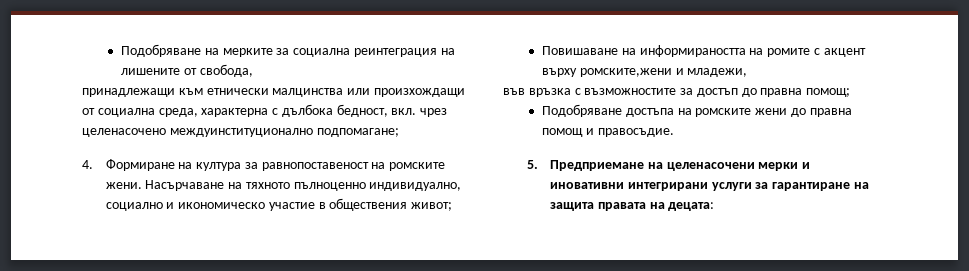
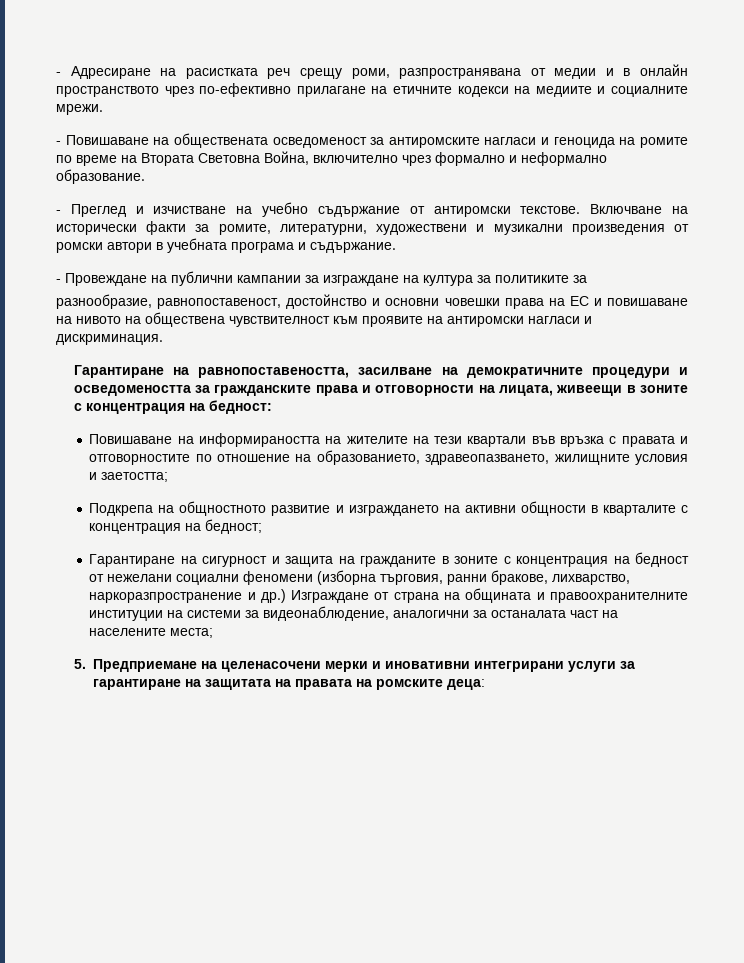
[120,44,455,57] [120,64,253,77] [82,88,465,97] [82,104,448,117] [82,128,399,137] [82,159,446,171] [105,180,462,191] [105,198,453,211] [541,45,866,57] [541,68,748,77] [503,88,851,97] [541,104,852,117] [541,128,674,137] Подобряване на мерките за социална реинтеграция на лишените от свобода, // принадлежащи към етнически малцинства или произхождащи от социална среда, характерна с дълбока бедност, вкл. чрез целенасочено междуинституционално подпомагане; // 4. Формиране на култура за равнопоставеност на ромските жени. Насърчаване на тяхното пълноценно индивидуално, социално и икономическо участие в обществения живот; // Повишаване на информираността на ромите с акцент върху ромските,жени и младежи, // във връзка с възможностите за достъп до правна помощ; // Подобряване достъпа на ромските жени до правна помощ и правосъдие. -> [56,64,689,79] [56,83,689,97] [56,104,103,115] [56,133,688,148] [56,151,607,166] [56,169,145,184] [56,202,688,217] [56,221,689,235] [56,238,396,253] [56,271,587,286] [56,294,689,309] [56,312,592,327] [56,334,163,345] [73,365,688,378] [73,385,688,396] [73,400,272,414] [89,433,688,447] [89,450,688,465] [89,472,169,482] [89,501,688,516] [89,519,263,534] [89,552,690,567] [89,570,631,585] [89,588,688,603] [89,606,619,621] [89,628,214,638] - Адресиране на расистката реч срещу роми, разпространявана от медии и в онлайн пространството чрез по-ефективно прилагане на етичните кодекси на медиите и социалните мрежи. // - Повишаване на обществената осведоменост за антиромските нагласи и геноцида на ромите по време на Втората Световна Война, включително чрез формално и неформално образование. // - Преглед и изчистване на учебно съдържание от антиромски текстове. Включване на исторически факти за ромите, литературни, художествени и музикални произведения от ромски автори в учебната програма и съдържание. // - Провеждане на публични кампании за изграждане на култура за политиките за // разнообразие, равнопоставеност, достойнство и основни човешки права на ЕС и повишаване на нивото на обществена чувствителност към проявите на антиромски нагласи и дискриминация. // Гарантиране на равнопоставеността, засилване на демократичните процедури и осведомеността за гражданските права и отговорности на лицата, живеещи в зоните с концентрация на бедност: // Повишаване на информираността на жителите на тези квартали във връзка с правата и отговорностите по отношение на образованието, здравеопазването, жилищните условия и заетостта; // Подкрепа на общностното развитие и изграждането на активни общности в кварталите с концентрация на бедност; // Гарантиране на сигурност и защита на гражданите в зоните с концентрация на бедност от нежелани социални феномени (изборна търговия, ранни бракове, лихварство, наркоразпространение и др.) Изграждане от страна на общината и правоохранителните институции на системи за видеонаблюдение, аналогични за останалата част на населените места;
[550,202,715,211] защита правата на децата: -> [204,679,485,690] защитата на правата на ромските деца:

